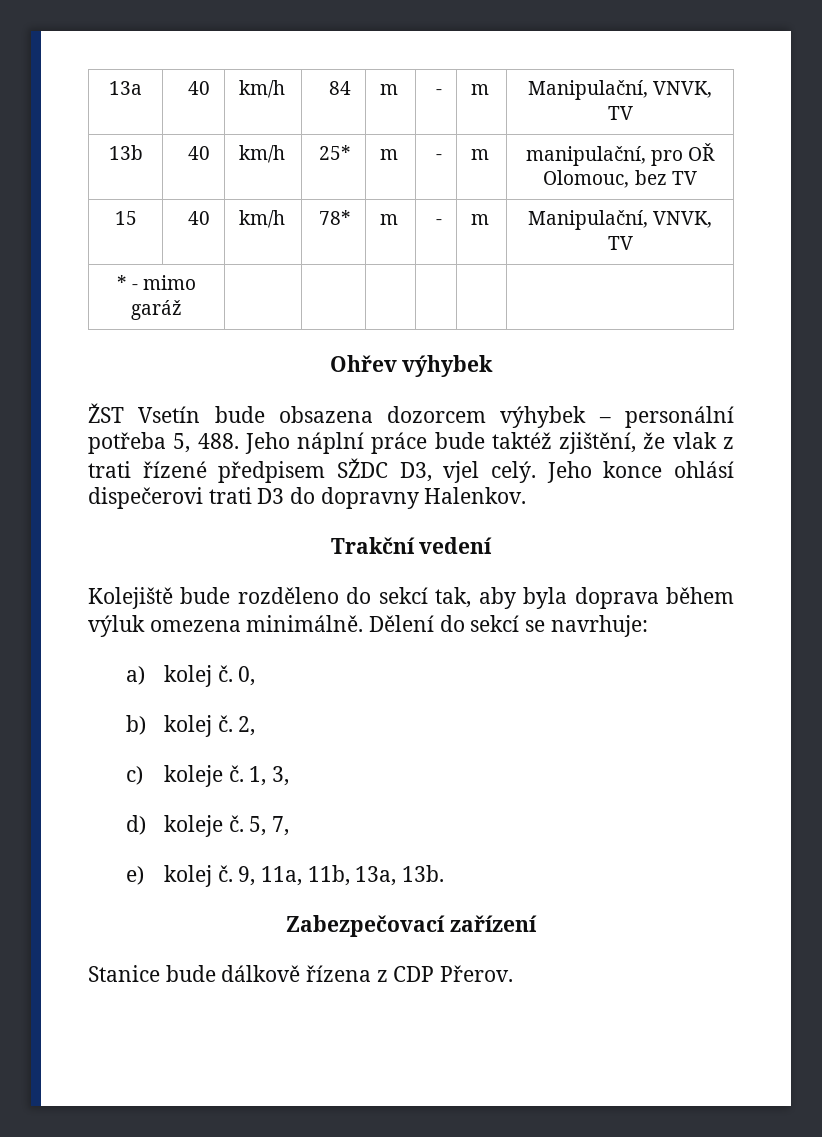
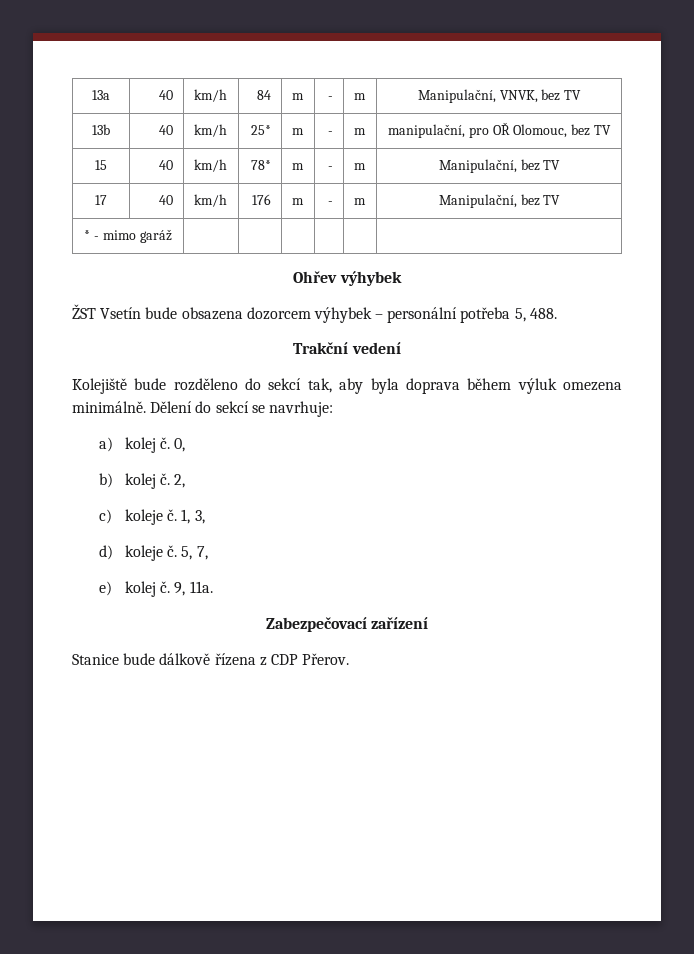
(713, 89) none -> [541,89,561,101] bez
[653,211,713,228] VNVK, -> [520,159,561,171] [95,195,107,205] [159,195,174,205] [193,194,227,207] [252,194,272,205] [291,198,304,205] [328,201,334,205] [353,198,366,205] [438,194,540,208] bez TV // 17 | 40 | km/h | 176 | m | - | m | Manipulační, bez
[244,432,734,454] [88,458,734,483] [88,487,527,509] Jeho náplní práce bude taktéž zjištění, že vlak z trati řízené předpisem SŽDC D3, vjel celý. Jeho konce ohlásí dispečerovi trati D3 do dopravny Halenkov. -> (557, 313) none
[260,865,444,886] 11a, 11b, 13a, 13b. -> [189,581,213,593] 11a.

